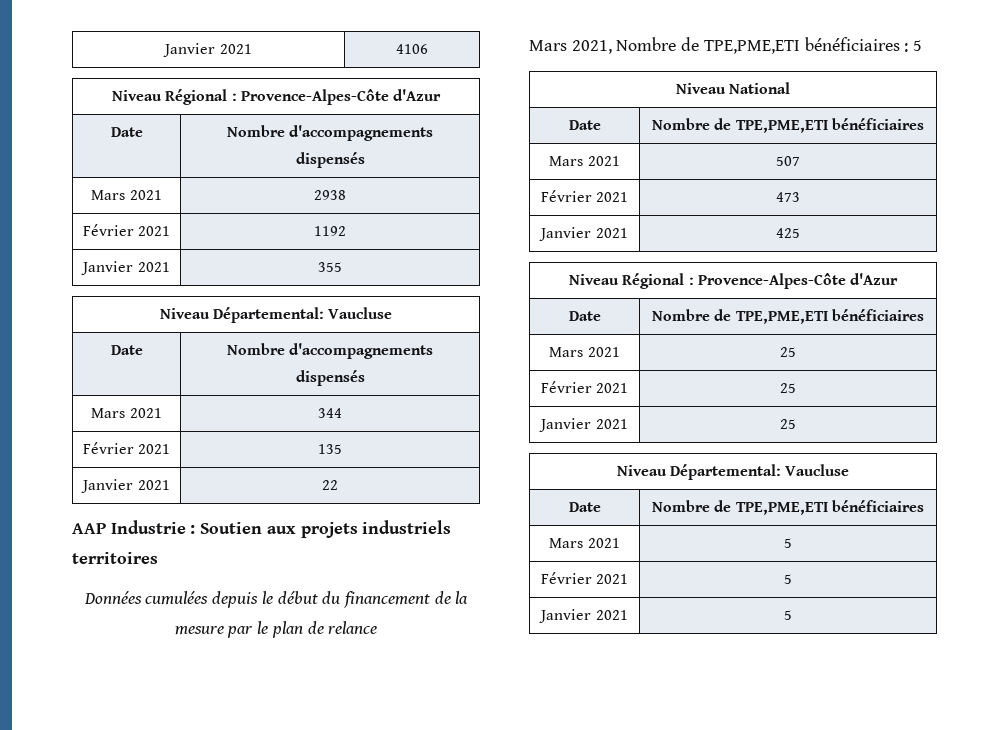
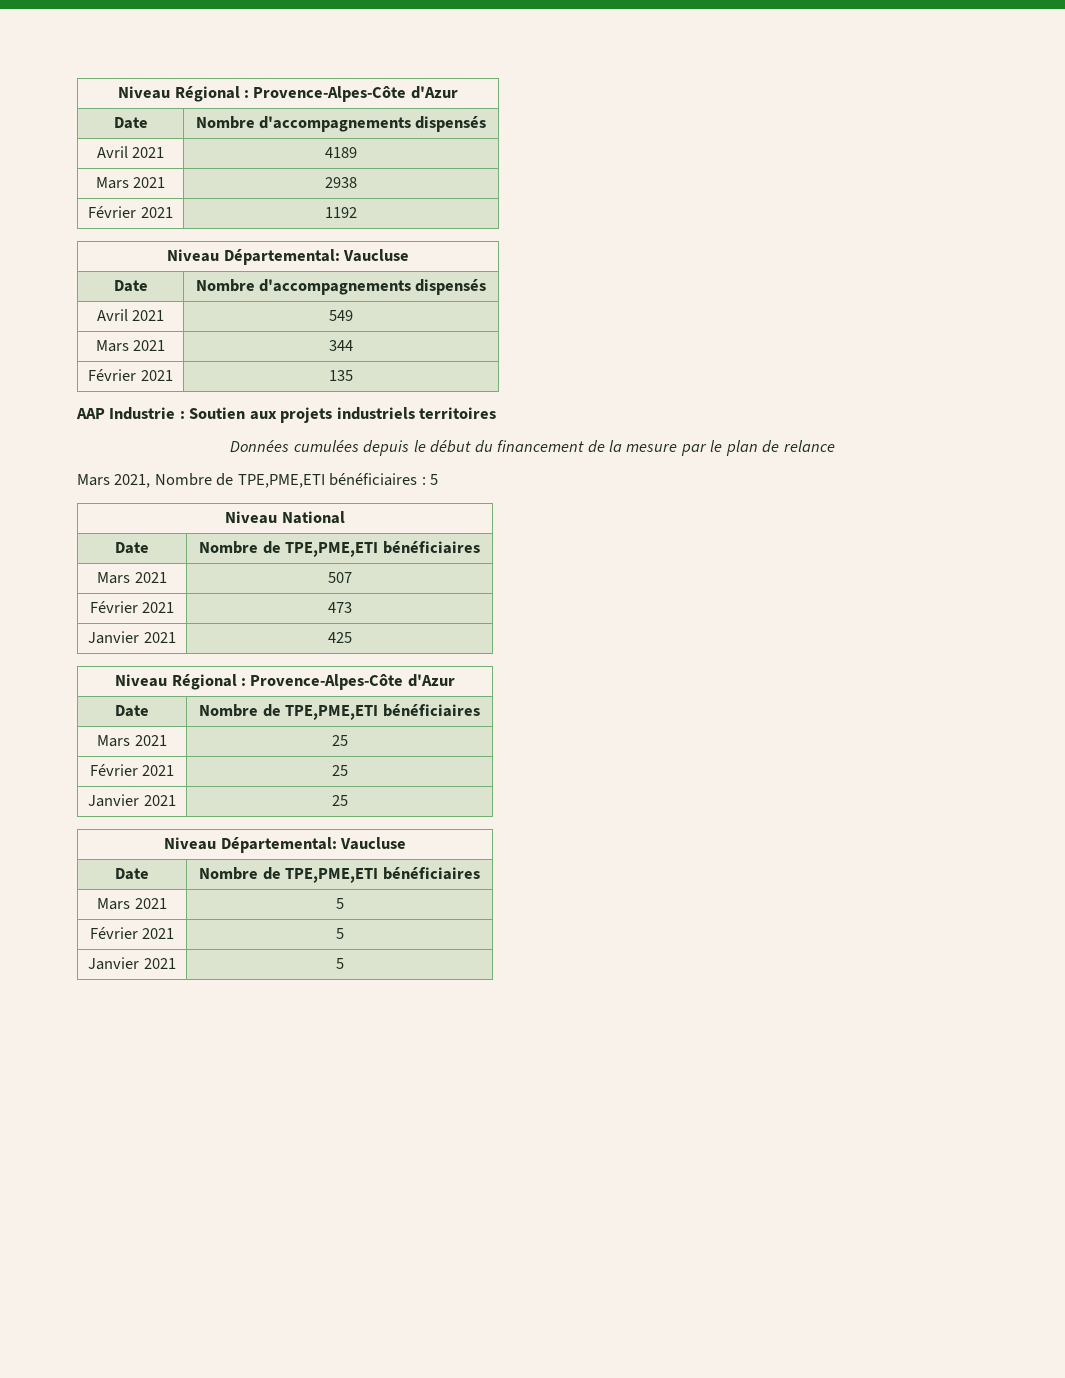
[163,43,252,57] [396,44,428,54] Janvier 2021 | 4106 // -> (118, 92) none
(365, 160) none -> [96,146,165,158] [325,147,357,158] // Avril 2021 | 4189
[81,261,170,275] [318,262,342,272] // Janvier 2021 | 355 -> (357, 212) none
(365, 378) none -> [96,309,165,321] [329,310,353,321] // Avril 2021 | 549
[81,479,170,493] [322,480,338,490] // Janvier 2021 | 22 -> (353, 375) none

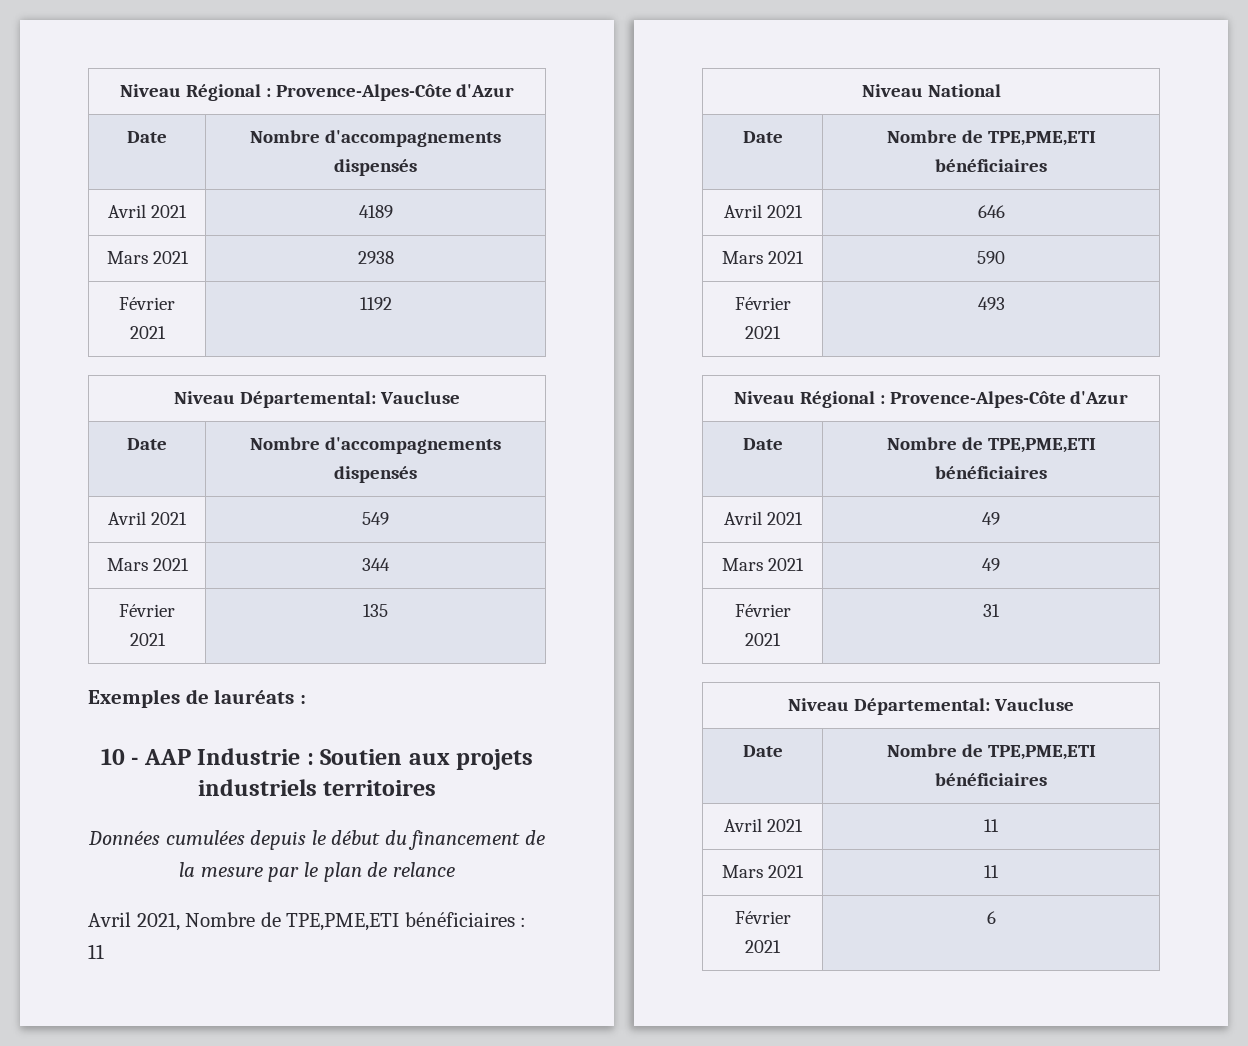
(353, 375) none -> [88,689,306,708] [100,748,139,765] Exemples de lauréats : // 10 -
[77,474,110,486] Mars -> [88,912,131,927] Avril
[430,474,439,485] 5 -> [88,944,104,959] 11
[97,572,167,584] [327,572,352,583] [89,601,175,613] [327,602,352,613] [88,631,176,644] [327,632,352,643] // Mars 2021 | 507 // Février 2021 | 473 // Janvier 2021 | 425 -> [723,204,803,218] [977,205,1005,218] [722,251,804,264] [977,251,1005,264] [734,297,791,310] [745,326,781,339] [977,297,1005,310] // Avril 2021 | 646 // Mars 2021 | 590 // Février 2021 | 493
[97,735,167,747] [331,735,348,746] [89,764,175,776] [331,765,348,776] [88,794,176,807] [331,795,348,806] // Mars 2021 | 25 // Février 2021 | 25 // Janvier 2021 | 25 -> [723,511,803,525] [982,512,1000,525] [722,558,804,571] [982,558,1000,571] [734,604,791,617] [745,633,781,646] [983,604,1000,617] // Avril 2021 | 49 // Mars 2021 | 49 // Février 2021 | 31
[97,898,167,910] [335,898,344,909] [89,927,175,939] [335,928,344,939] [88,957,176,970] [335,958,344,969] // Mars 2021 | 5 // Février 2021 | 5 // Janvier 2021 | 5 -> [723,818,803,832] [984,819,999,832] [722,865,804,878] [984,865,999,878] [734,911,791,924] [745,940,781,953] [986,911,996,924] // Avril 2021 | 11 // Mars 2021 | 11 // Février 2021 | 6

